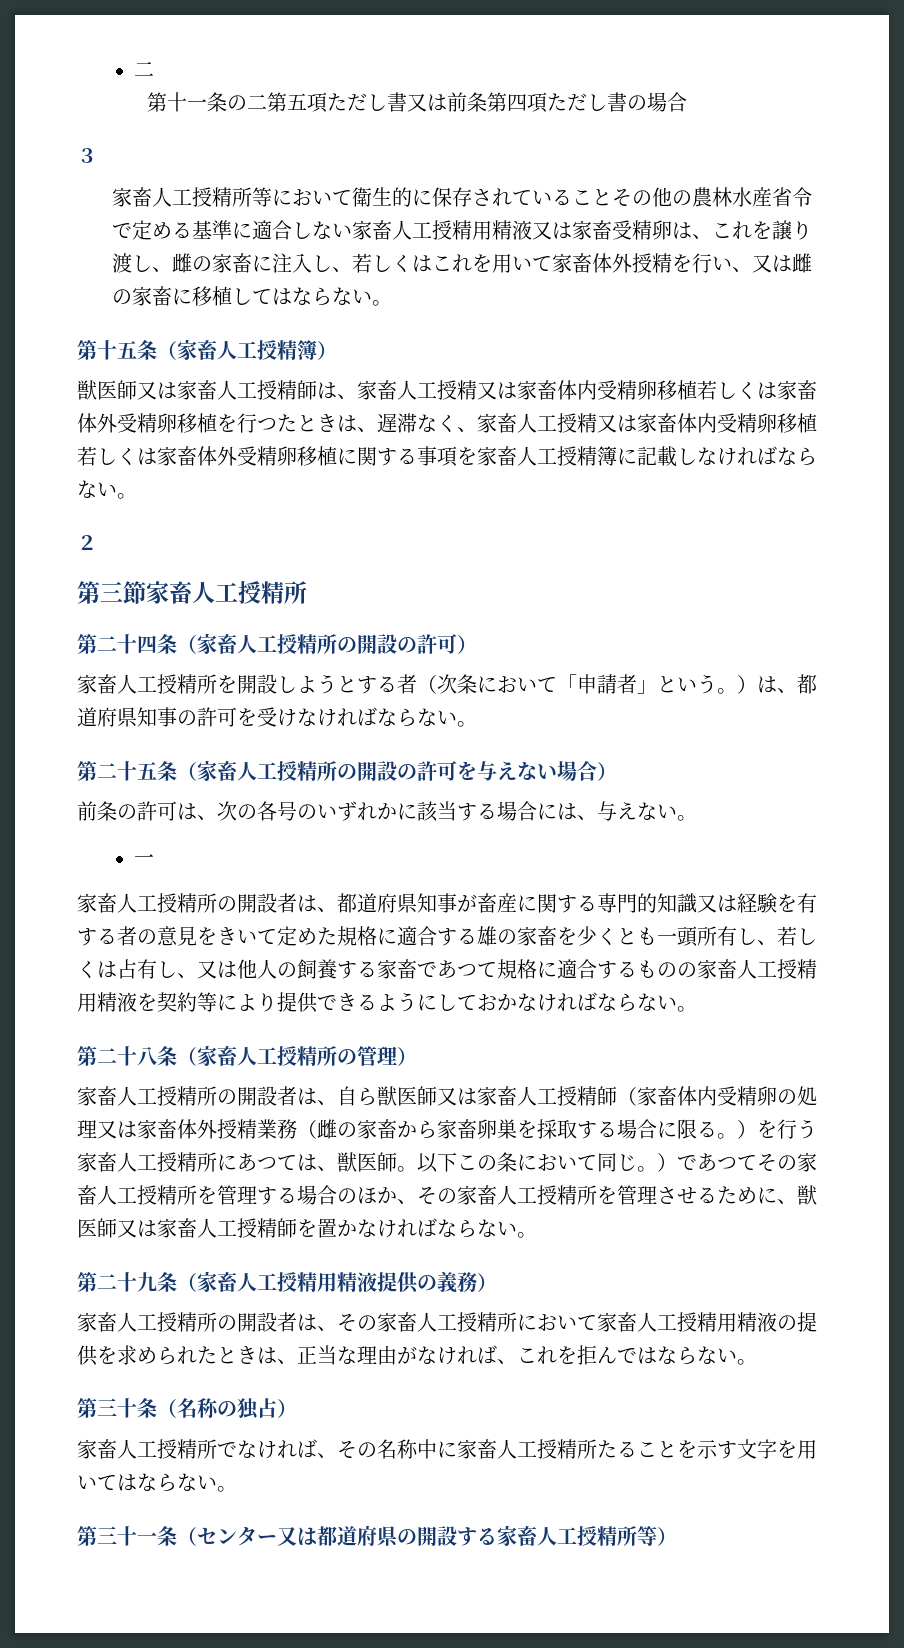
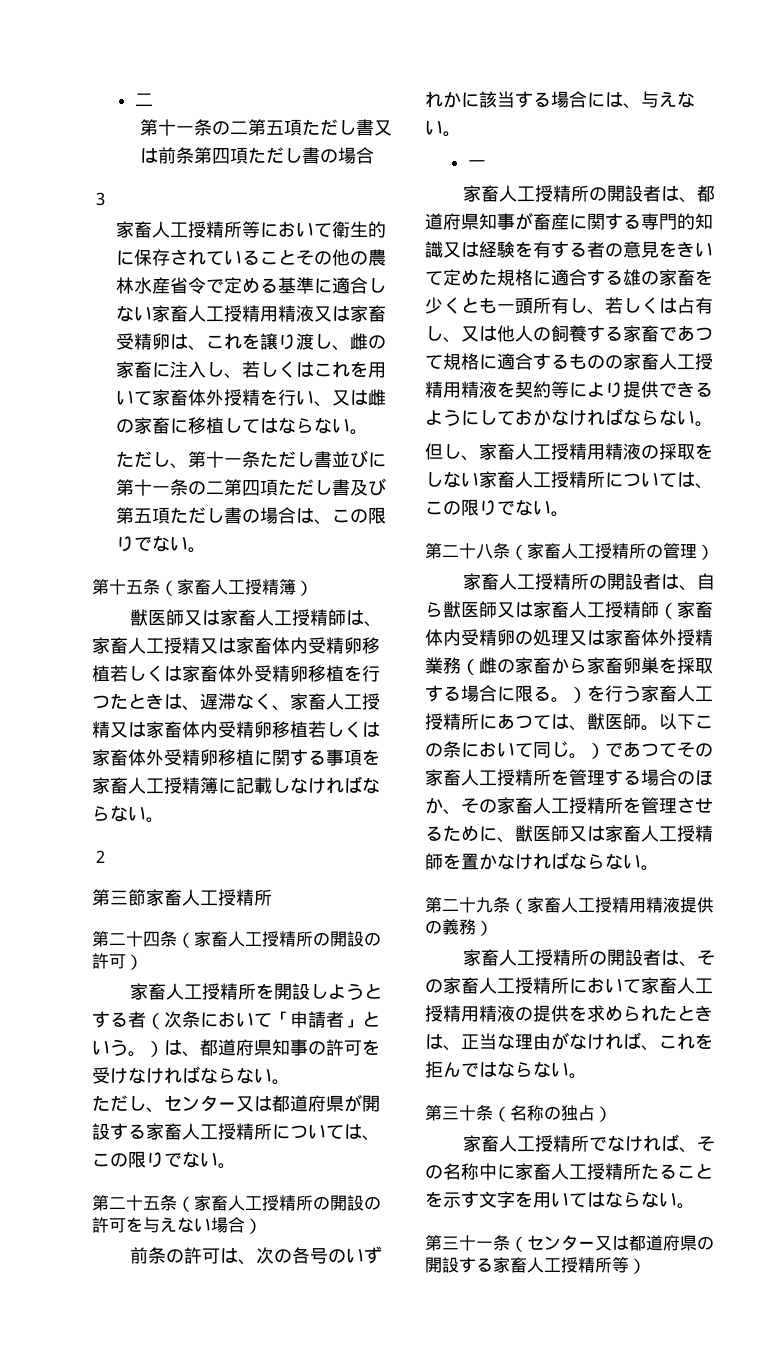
(392, 303) none -> [115,450,386,469] [115,478,386,496] [115,507,386,525] [115,535,206,553] // ただし、第十一条ただし書並びに第十一条の二第四項ただし書及び第五項ただし書の場合は、この限りでない。
(477, 724) none -> [92,1094,380,1113] [92,1123,380,1141] [92,1151,236,1169] // ただし、センター又は都道府県が開設する家畜人工授精所については、この限りでない。
(697, 1009) none -> [425,443,713,461] [425,471,713,489] [425,499,569,517] // 但し、家畜人工授精用精液の採取をしない家畜人工授精所については、この限りでない。

